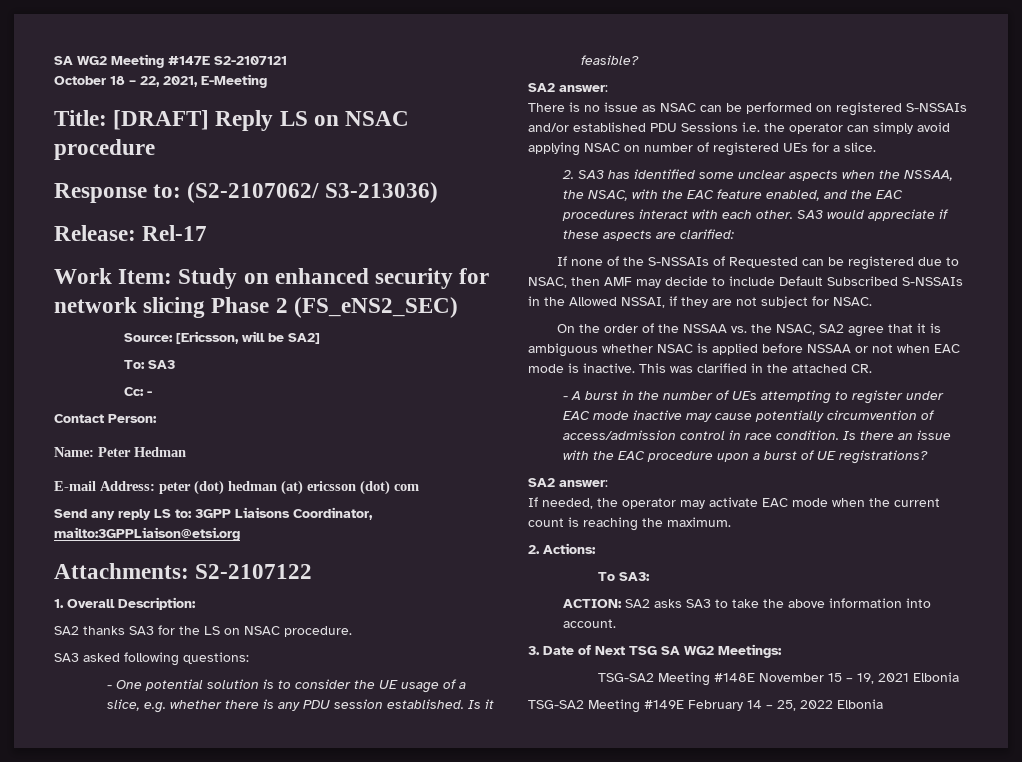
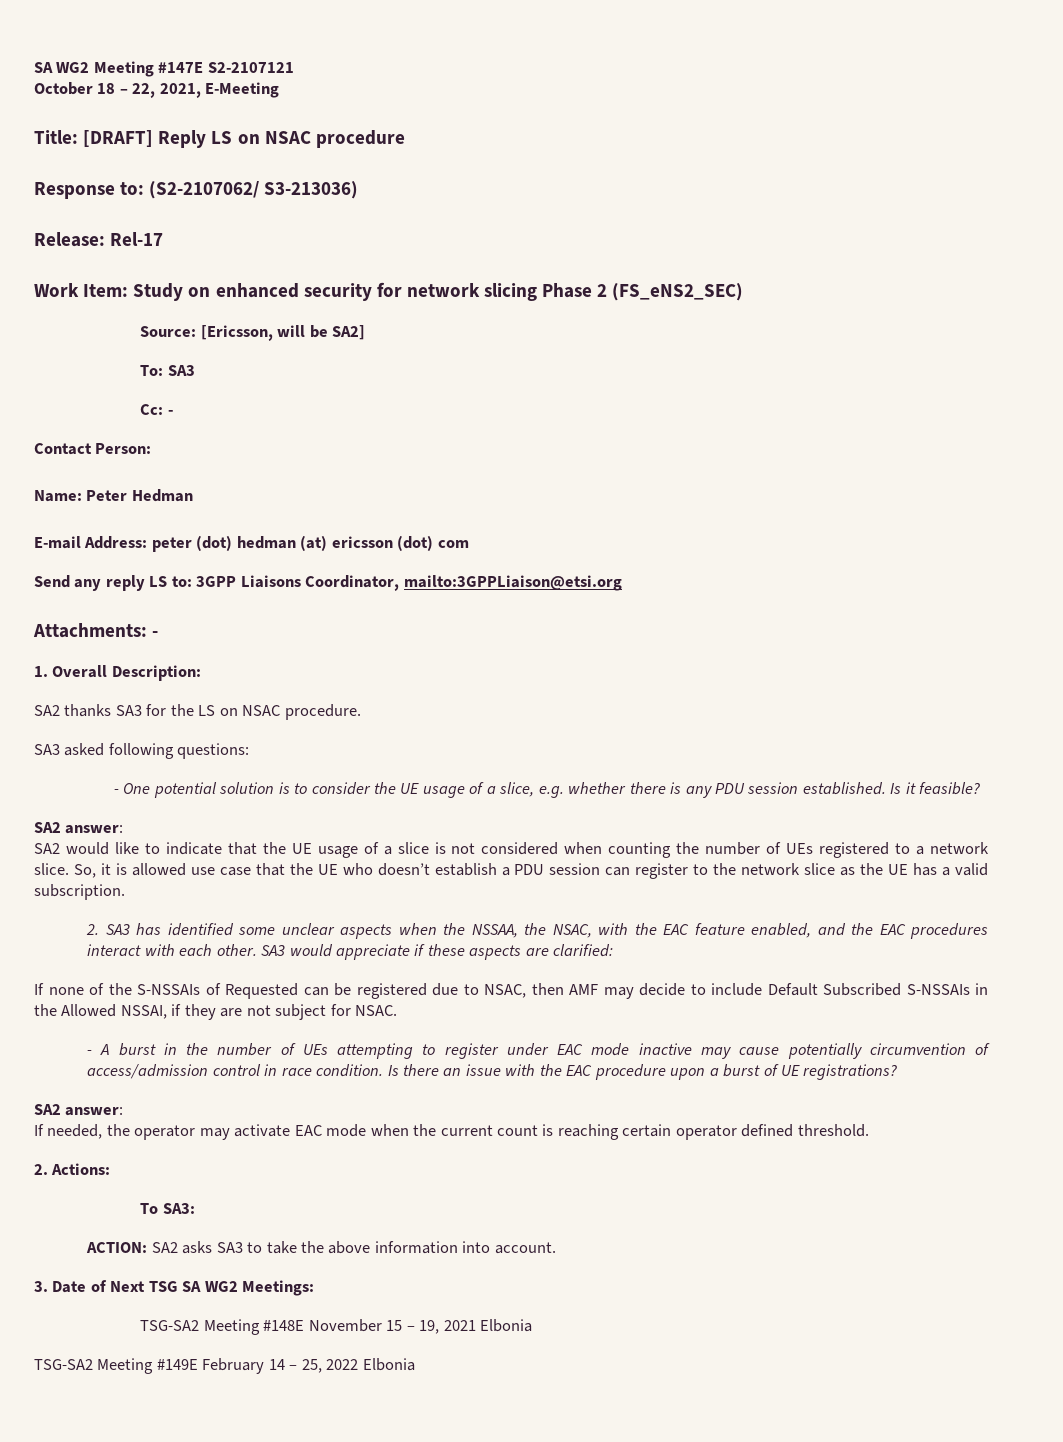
[195,564,313,579] S2-2107122 -> [152,631,159,637] -
[528,102,967,116] [528,122,950,134] [528,142,876,156] There is no issue as NSAC can be performed on registered S-NSSAIs and/or established PDU Sessions i.e. the operator can simply avoid applying NSAC on number of registered UEs for a slice. -> [34,842,990,858] [34,863,988,879] [34,884,125,900] SA2 would like to indicate that the UE usage of a slice is not considered when counting the number of UEs registered to a network slice. So, it is allowed use case that the UE who doesn’t establish a PDU session can register to the network slice as the UE has a valid subscription.
[557,323,942,337] [528,343,960,357] [528,363,872,373] // On the order of the NSSAA vs. the NSAC, SA2 agree that it is ambiguous whether NSAC is applied before NSSAA or not when EAC mode is inactive. This was clarified in the attached CR. -> (398, 1010) none
[642,517,731,527] the maximum. -> [622,1124,869,1140] certain operator defined threshold.

